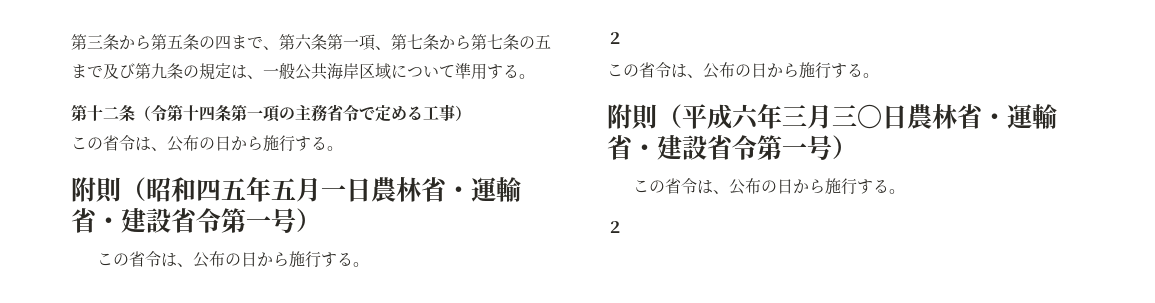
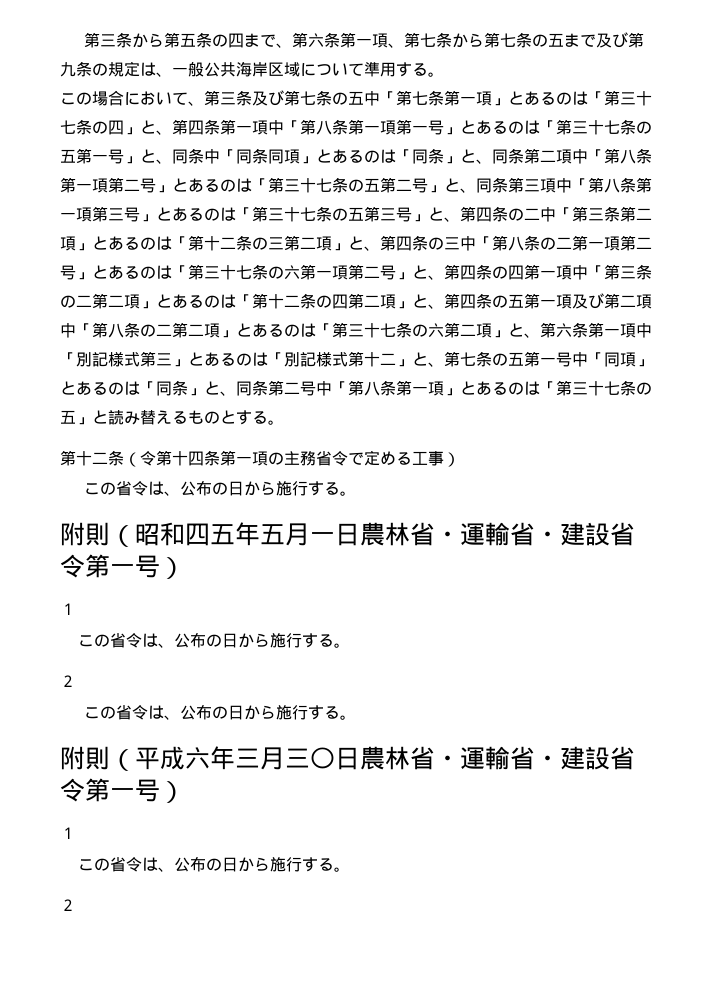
(535, 76) none -> [60,90,652,106] [60,119,652,135] [60,148,652,164] [60,177,652,193] [60,206,652,222] [60,235,652,251] [60,264,652,280] [60,293,652,309] [60,322,652,338] [60,351,652,367] [60,380,652,396] [60,410,284,425] // この場合において、第三条及び第七条の五中「第七条第一項」とあるのは「第三十七条の四」と、第四条第一項中「第八条第一項第一号」とあるのは「第三十七条の五第一号」と、同条中「同条同項」とあるのは「同条」と、同条第二項中「第八条第一項第二号」とあるのは「第三十七条の五第二号」と、同条第三項中「第八条第一項第三号」とあるのは「第三十七条の五第三号」と、第四条の二中「第三条第二項」とあるのは「第十二条の三第二項」と、第四条の三中「第八条の二第一項第二号」とあるのは「第三十七条の六第一項第二号」と、第四条の四第一項中「第三条の二第二項」とあるのは「第十二条の四第二項」と、第四条の五第一項及び第二項中「第八条の二第二項」とあるのは「第三十七条の六第二項」と、第六条第一項中「別記様式第三」とあるのは「別記様式第十二」と、第七条の五第一号中「同項」とあるのは「同条」と、同条第二号中「第八条第一項」とあるのは「第三十七条の五」と読み替えるものとする。
(321, 220) none -> [60,603,76,615] // １
(857, 147) none -> [60,827,76,839] // １

